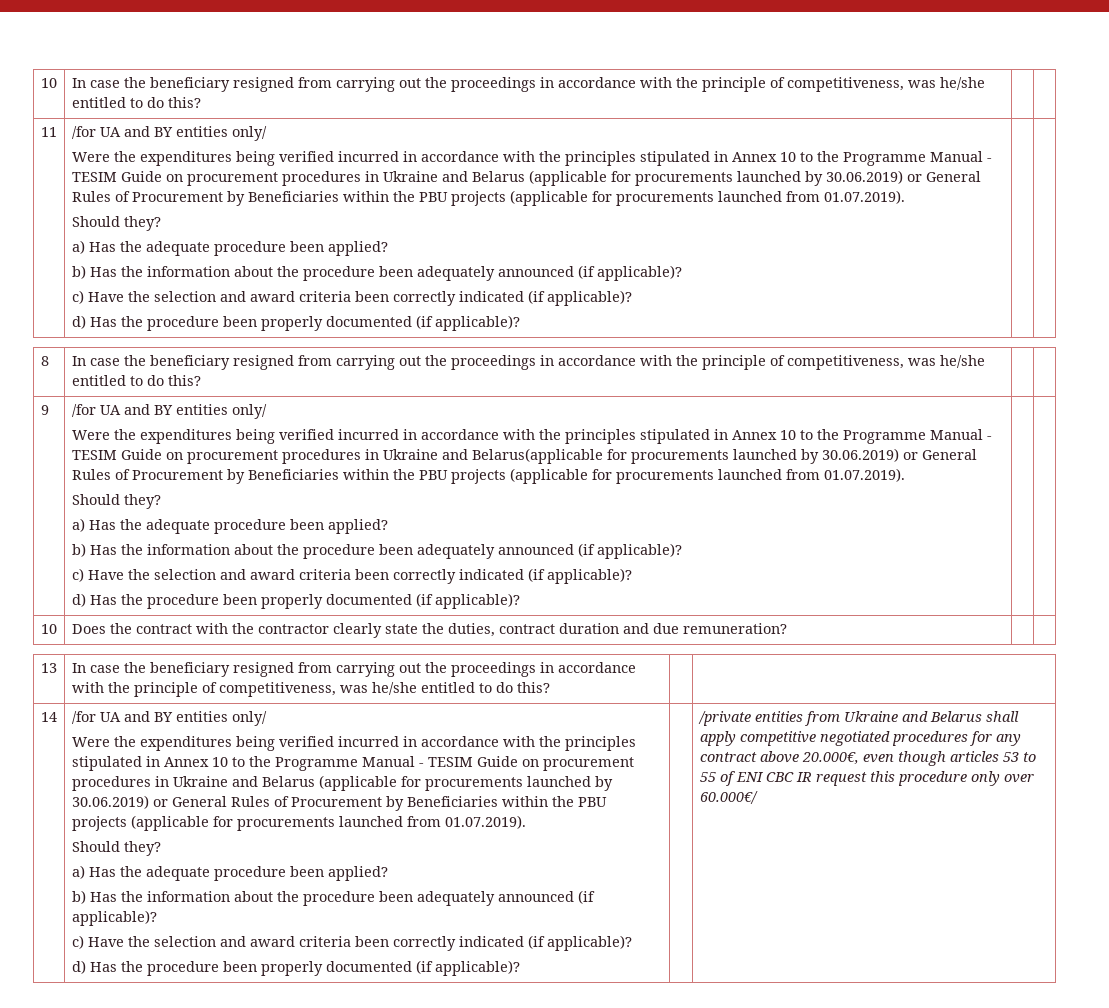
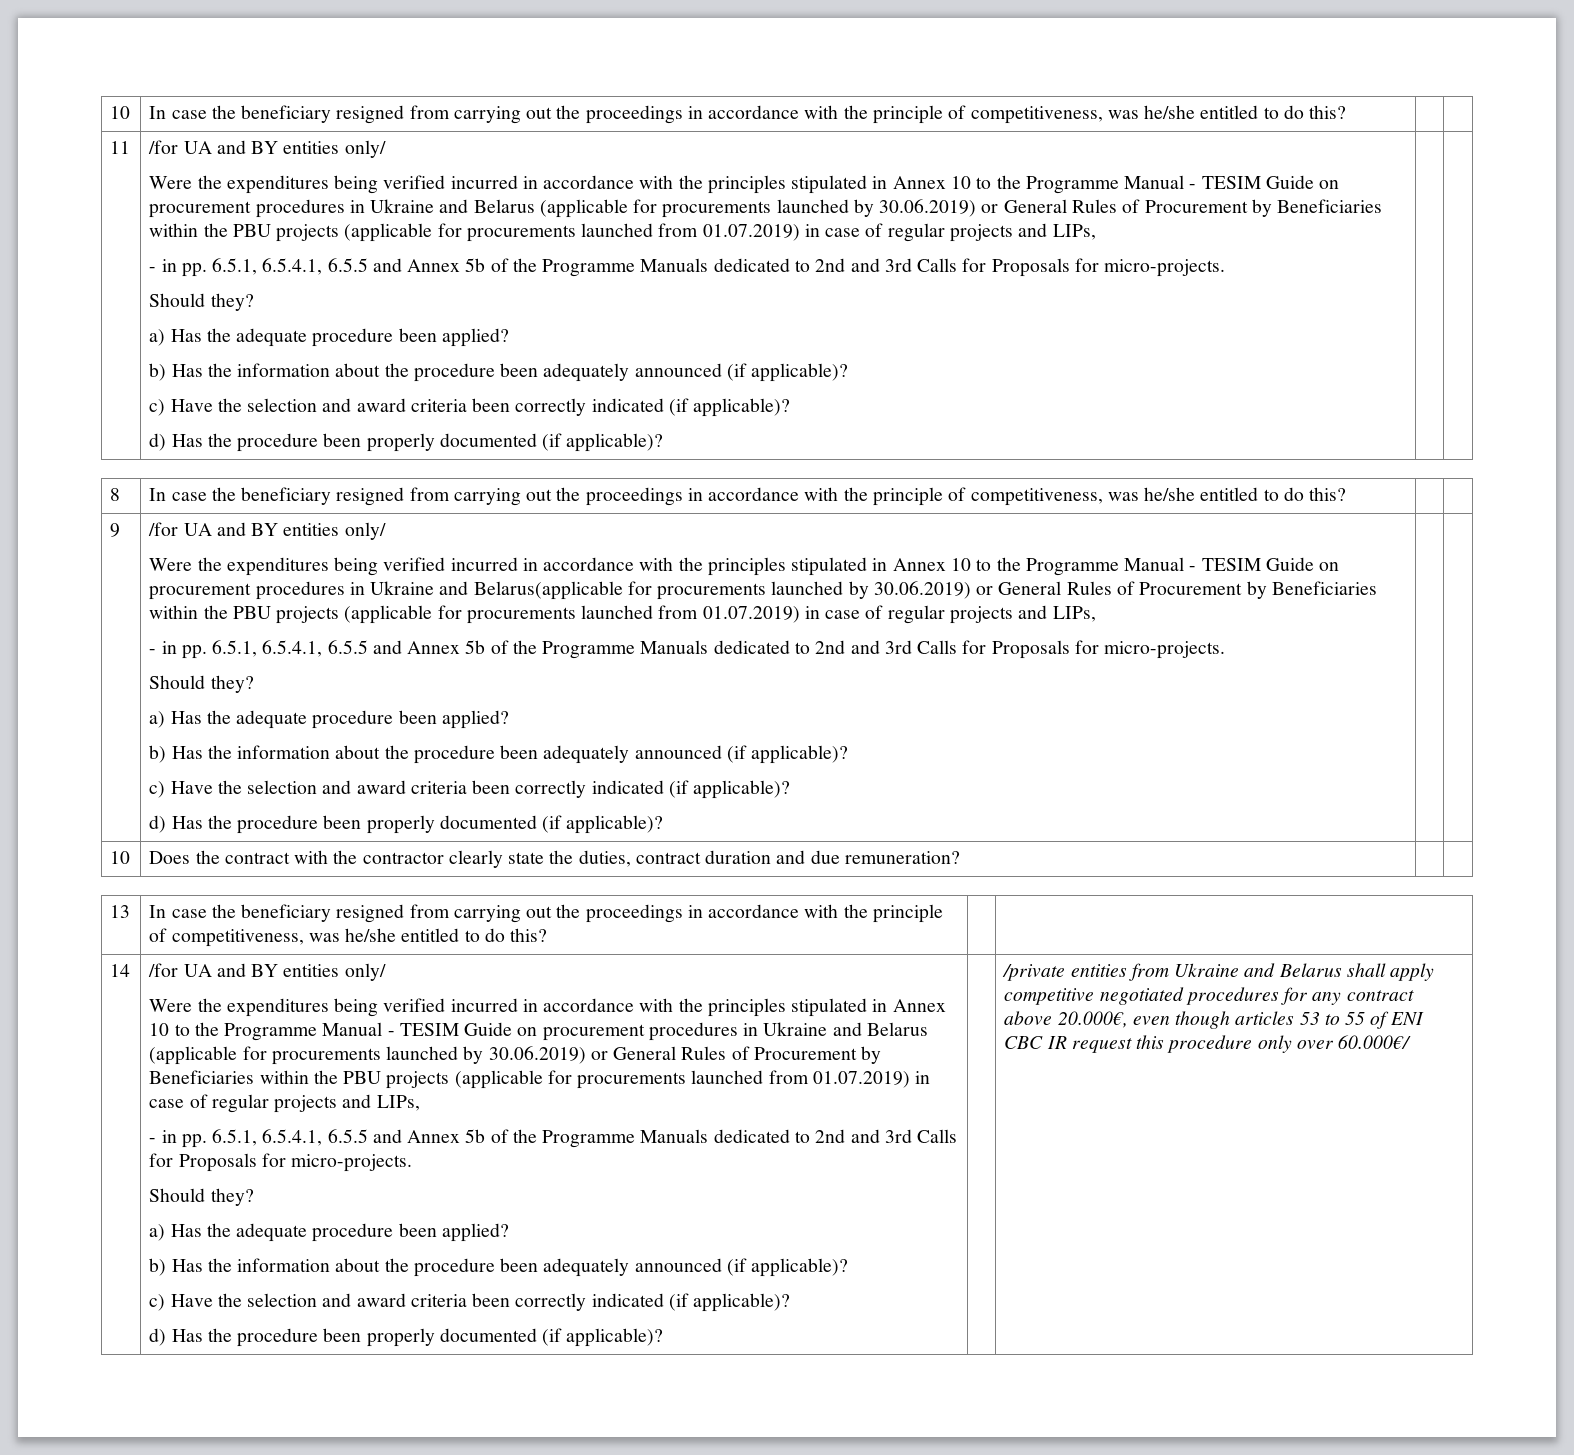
[823,190,905,204] 01.07.2019). -> [702,223,1096,242] [149,258,1226,277] 01.07.2019) in case of regular projects and LIPs, // - in pp. 6.5.1, 6.5.4.1, 6.5.5 and Annex 5b of the Programme Manuals dedicated to 2nd and 3rd Calls for Proposals for micro-projects.
[823,468,905,482] 01.07.2019). -> [702,605,1096,624] [149,640,1226,659] 01.07.2019) in case of regular projects and LIPs, // - in pp. 6.5.1, 6.5.4.1, 6.5.5 and Annex 5b of the Programme Manuals dedicated to 2nd and 3rd Calls for Proposals for micro-projects.
[444,815,526,829] 01.07.2019). -> [812,1071,931,1088] [149,1094,420,1113] [149,1129,958,1148] [149,1153,413,1172] 01.07.2019) in case of regular projects and LIPs, // - in pp. 6.5.1, 6.5.4.1, 6.5.5 and Annex 5b of the Programme Manuals dedicated to 2nd and 3rd Calls for Proposals for micro-projects.

